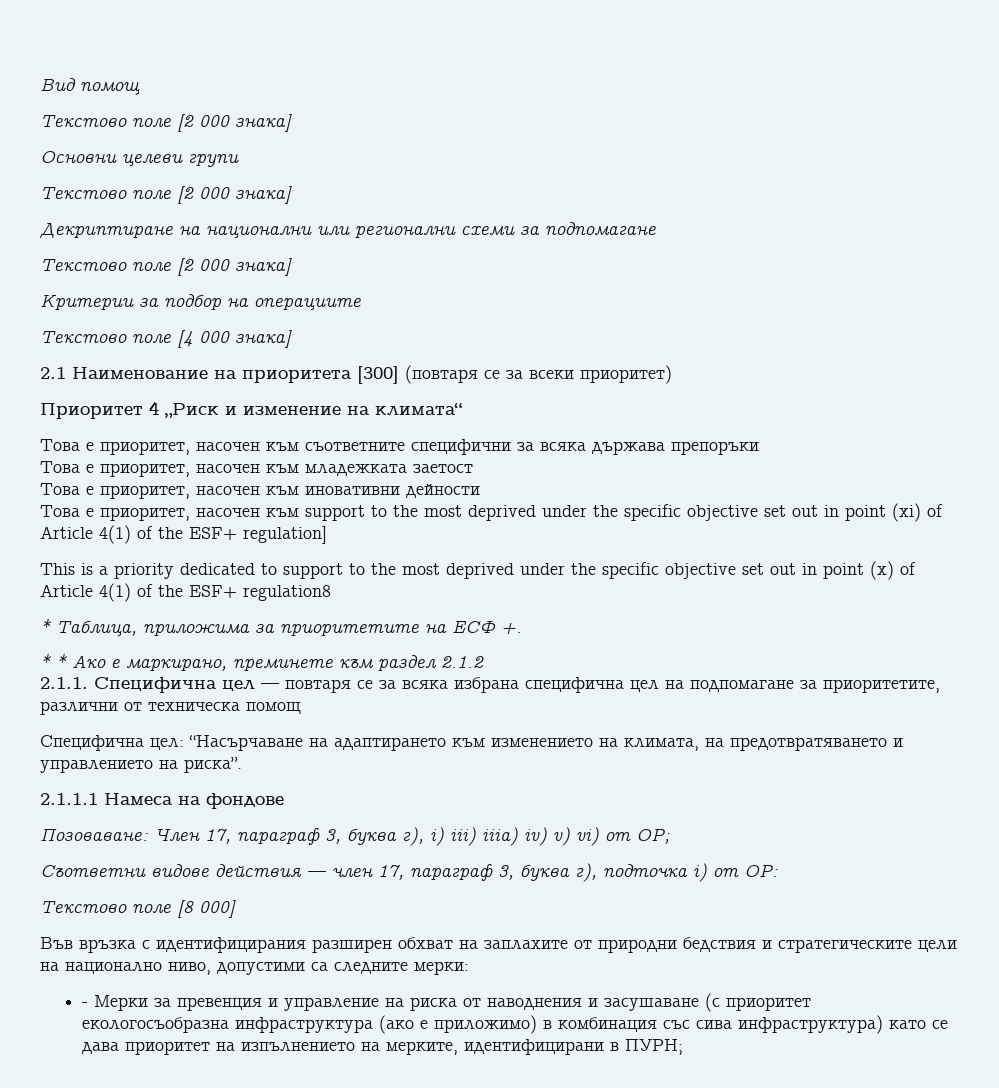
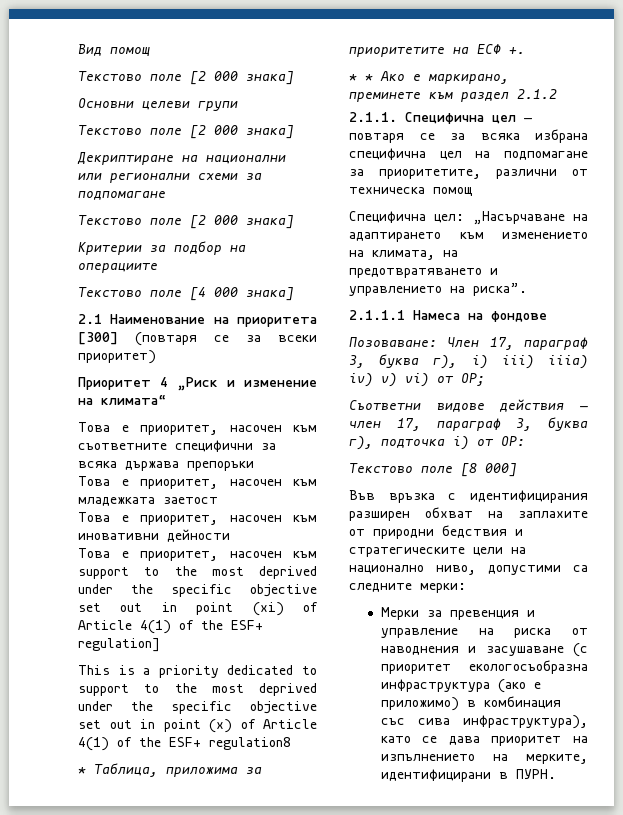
[189,735,303,751] “Насърчаване -> [472,211,565,225] „Насърчаване
[82,1002,89,1007] - -> (466, 588) none
[738,1015,884,1034] инфраструктура) -> [463,715,588,729] инфраструктура),
[625,1039,684,1055] ПУРН; -> [515,769,556,779] ПУРН.

